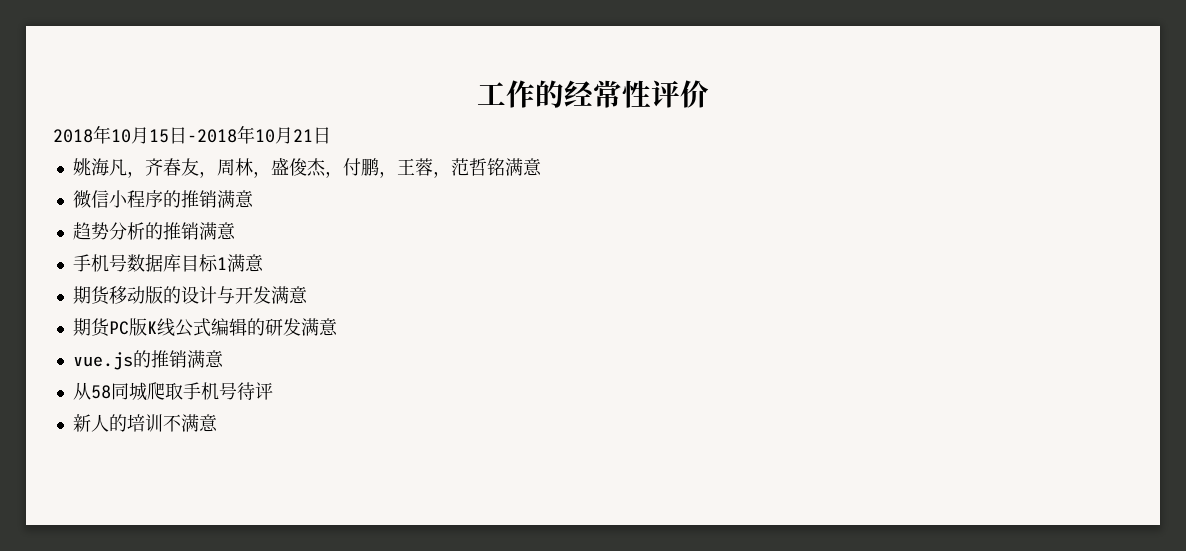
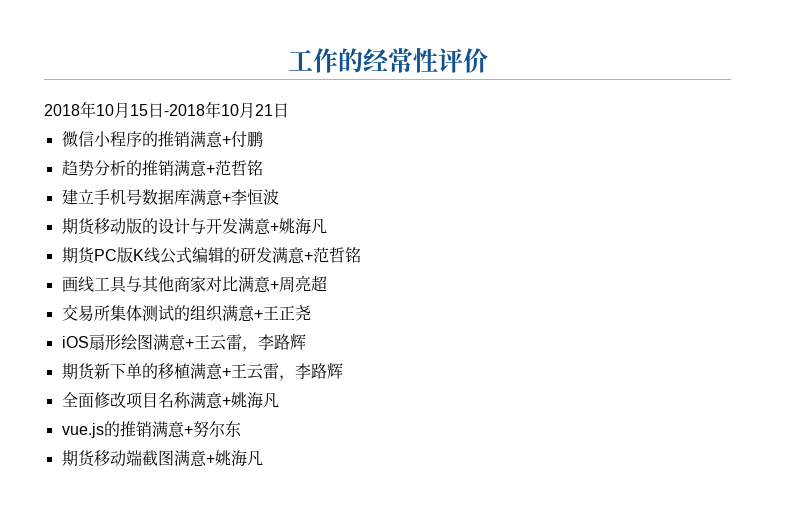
[72,158,542,178] // 姚海凡，齐春友，周林，盛俊杰，付鹏，王蓉，范哲铭满意 -> (289, 110) none
(254, 199) none -> [221,131,263,148] +付鹏
(236, 231) // -> [205,160,263,176] [61,189,94,205] +范哲铭 // 建立
[180,254,264,272] 目标1满意 -> [189,189,279,206] 满意+李恒波
(308, 295) none -> [269,218,327,235] +姚海凡
[72,350,224,370] [72,382,273,401] [72,414,218,432] // vue.js的推销满意 // 从58同城爬取手机号待评 // 新人的培训不满意 -> [303,247,361,263] [61,275,327,293] [61,304,311,322] [61,333,306,352] [61,362,343,381] [61,392,279,409] [61,421,241,438] [61,450,263,467] +范哲铭 // 画线工具与其他商家对比满意+周亮超 // 交易所集体测试的组织满意+王正尧 // iOS扇形绘图满意+王云雷，李路辉 // 期货新下单的移植满意+王云雷，李路辉 // 全面修改项目名称满意+姚海凡 // vue.js的推销满意+努尔东 // 期货移动端截图满意+姚海凡

